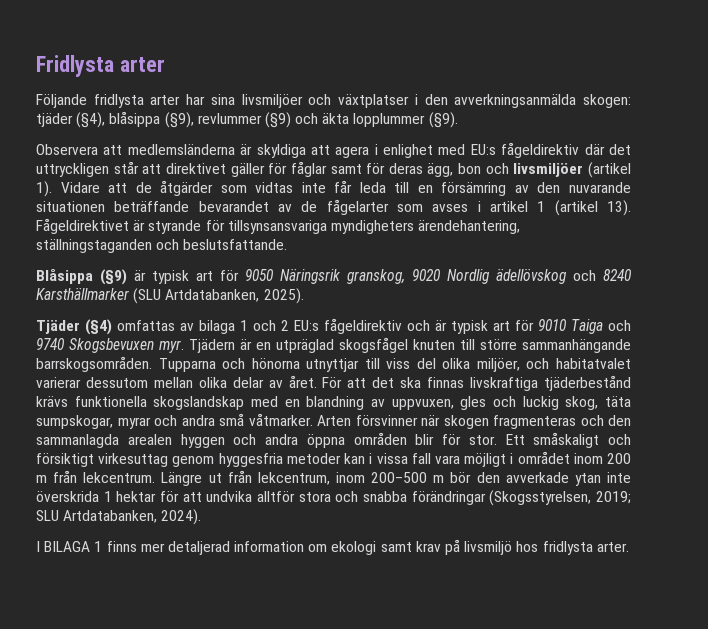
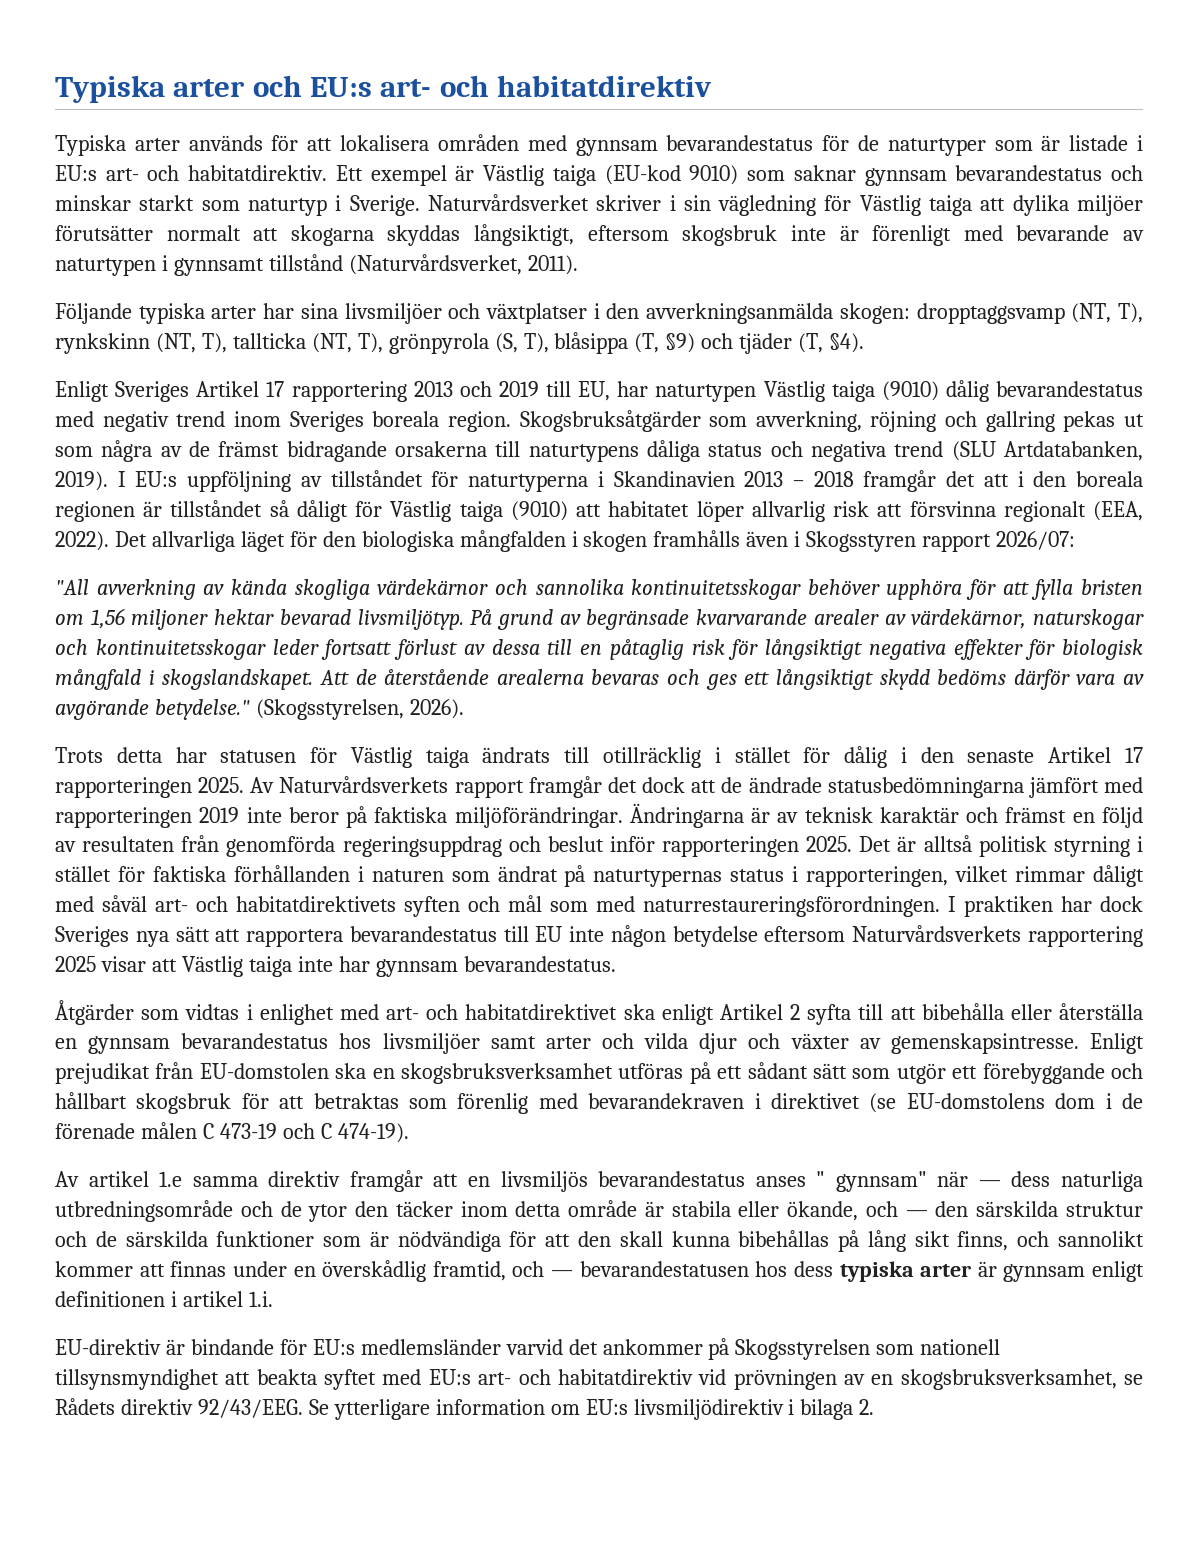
[36,55,165,77] Fridlysta arter -> [55,75,713,103] [55,134,1143,156] [55,165,1144,186] [55,194,1143,216] [55,224,1145,246] [55,254,578,276] Typiska arter och EU:s art- och habitatdirektiv // Typiska arter används för att lokalisera områden med gynnsam bevarandestatus för de naturtyper som är listade i EU:s art- och habitatdirektiv. Ett exempel är Västlig taiga (EU-kod 9010) som saknar gynnsam bevarandestatus och minskar starkt som naturtyp i Sverige. Naturvårdsverket skriver i sin vägledning för Västlig taiga att dylika miljöer förutsätter normalt att skogarna skyddas långsiktigt, eftersom skogsbruk inte är förenligt med bevarande av naturtypen i gynnsamt tillstånd (Naturvårdsverket, 2011).
[93,94,144,108] fridlysta -> [138,303,205,324] typiska
[36,111,458,128] [36,142,631,158] [36,161,632,178] [36,180,631,197] [36,199,631,216] [36,218,521,234] [36,239,288,253] [36,269,631,285] [36,288,304,304] [36,318,631,335] [36,337,631,353] [36,356,631,372] [36,375,631,391] [36,396,631,410] [36,413,631,429] [36,432,631,448] [36,451,631,467] [36,470,631,486] [36,490,632,506] [36,509,202,525] [36,539,629,555] tjäder (§4), blåsippa (§9), revlummer (§9) och äkta lopplummer (§9). // Observera att medlemsländerna är skyldiga att agera i enlighet med EU:s fågeldirektiv där det uttryckligen står att direktivet gäller för fåglar samt för deras ägg, bon och livsmiljöer (artikel 1). Vidare att de åtgärder som vidtas inte får leda till en försämring av den nuvarande situationen beträffande bevarandet av de fågelarter som avses i artikel 1 (artikel 13). Fågeldirektivet är styrande för tillsynsansvariga myndigheters ärendehantering, ställningstaganden och beslutsfattande. // Blåsippa (§9) är typisk art för 9050 Näringsrik granskog, 9020 Nordlig ädellövskog och 8240 Karsthällmarker (SLU Artdatabanken, 2025). // Tjäder (§4) omfattas av bilaga 1 och 2 EU:s fågeldirektiv och är typisk art för 9010 Taiga och 9740 Skogsbevuxen myr. Tjädern är en utpräglad skogsfågel knuten till större sammanhängande barrskogsområden. Tupparna och hönorna utnyttjar till viss del olika miljöer, och habitatvalet varierar dessutom mellan olika delar av året. För att det ska finnas livskraftiga tjäderbestånd krävs funktionella skogslandskap med en blandning av uppvuxen, gles och luckig skog, täta sumpskogar, myrar och andra små våtmarker. Arten försvinner när skogen fragmenteras och den sammanlagda arealen hyggen och andra öppna områden blir för stor. Ett småskaligt och försiktigt virkesuttag genom hyggesfria metoder kan i vissa fall vara möjligt i området inom 200 m från lekcentrum. Längre ut från lekcentrum, inom 200–500 m bör den avverkade ytan inte överskrida 1 hektar för att undvika alltför stora och snabba förändringar (Skogsstyrelsen, 2019; SLU Artdatabanken, 2024). // I BILAGA 1 finns mer detaljerad information om ekologi samt krav på livsmiljö hos fridlysta arter. -> [916,303,1143,324] [55,332,865,354] [55,380,1143,402] [55,410,1144,432] [55,440,1144,462] [55,470,1143,492] [55,500,1144,522] [55,530,1076,552] [55,579,1143,600] [55,608,1144,630] [55,639,1143,660] [55,669,1144,690] [55,699,464,720] [55,746,1144,768] [55,776,1144,798] [55,803,1143,828] [55,835,1143,857] [55,865,1145,887] [55,895,1143,917] [55,925,1143,947] [55,956,616,977] [55,1000,1143,1025] [55,1033,1144,1054] [55,1062,1143,1084] [55,1092,1143,1114] [55,1122,409,1143] [55,1170,1143,1192] [55,1200,1143,1222] [55,1230,1145,1252] [55,1260,1144,1282] [55,1291,273,1307] [55,1338,1001,1360] [55,1369,1143,1390] [55,1398,875,1420] dropptaggsvamp (NT, T), rynkskinn (NT, T), tallticka (NT, T), grönpyrola (S, T), blåsippa (T, §9) och tjäder (T, §4). // Enligt Sveriges Artikel 17 rapportering 2013 och 2019 till EU, har naturtypen Västlig taiga (9010) dålig bevarandestatus med negativ trend inom Sveriges boreala region. Skogsbruksåtgärder som avverkning, röjning och gallring pekas ut som några av de främst bidragande orsakerna till naturtypens dåliga status och negativa trend (SLU Artdatabanken, 2019). I EU:s uppföljning av tillståndet för naturtyperna i Skandinavien 2013 – 2018 framgår det att i den boreala regionen är tillståndet så dåligt för Västlig taiga (9010) att habitatet löper allvarlig risk att försvinna regionalt (EEA, 2022). Det allvarliga läget för den biologiska mångfalden i skogen framhålls även i Skogsstyren rapport 2026/07: // "All avverkning av kända skogliga värdekärnor och sannolika kontinuitetsskogar behöver upphöra för att fylla bristen om 1,56 miljoner hektar bevarad livsmiljötyp. På grund av begränsade kvarvarande arealer av värdekärnor, naturskogar och kontinuitetsskogar leder fortsatt förlust av dessa till en påtaglig risk för långsiktigt negativa effekter för biologisk mångfald i skogslandskapet. Att de återstående arealerna bevaras och ges ett långsiktigt skydd bedöms därför vara av avgörande betydelse." (Skogsstyrelsen, 2026). // Trots detta har statusen för Västlig taiga ändrats till otillräcklig i stället för dålig i den senaste Artikel 17 rapporteringen 2025. Av Naturvårdsverkets rapport framgår det dock att de ändrade statusbedömningarna jämfört med rapporteringen 2019 inte beror på faktiska miljöförändringar. Ändringarna är av teknisk karaktär och främst en följd av resultaten från genomförda regeringsuppdrag och beslut inför rapporteringen 2025. Det är alltså politisk styrning i stället för faktiska förhållanden i naturen som ändrat på naturtypernas status i rapporteringen, vilket rimmar dåligt med såväl art- och habitatdirektivets syften och mål som med naturrestaureringsförordningen. I praktiken har dock Sveriges nya sätt att rapportera bevarandestatus till EU inte någon betydelse eftersom Naturvårdsverkets rapportering 2025 visar att Västlig taiga inte har gynnsam bevarandestatus. // Åtgärder som vidtas i enlighet med art- och habitatdirektivet ska enligt Artikel 2 syfta till att bibehålla eller återställa en gynnsam bevarandestatus hos livsmiljöer samt arter och vilda djur och växter av gemenskapsintresse. Enligt prejudikat från EU-domstolen ska en skogsbruksverksamhet utföras på ett sådant sätt som utgör ett förebyggande och hållbart skogsbruk för att betraktas som förenlig med bevarandekraven i direktivet (se EU-domstolens dom i de förenade målen C 473-19 och C 474-19). // Av artikel 1.e samma direktiv framgår att en livsmiljös bevarandestatus anses " gynnsam" när — dess naturliga utbredningsområde och de ytor den täcker inom detta område är stabila eller ökande, och — den särskilda struktur och de särskilda funktioner som är nödvändiga för att den skall kunna bibehållas på lång sikt finns, och sannolikt kommer att finnas under en överskådlig framtid, och — bevarandestatusen hos dess typiska arter är gynnsam enligt definitionen i artikel 1.i. // EU-direktiv är bindande för EU:s medlemsländer varvid det ankommer på Skogsstyrelsen som nationell tillsynsmyndighet att beakta syftet med EU:s art- och habitatdirektiv vid prövningen av en skogsbruksverksamhet, se Rådets direktiv 92/43/EEG. Se ytterligare information om EU:s livsmiljödirektiv i bilaga 2.

